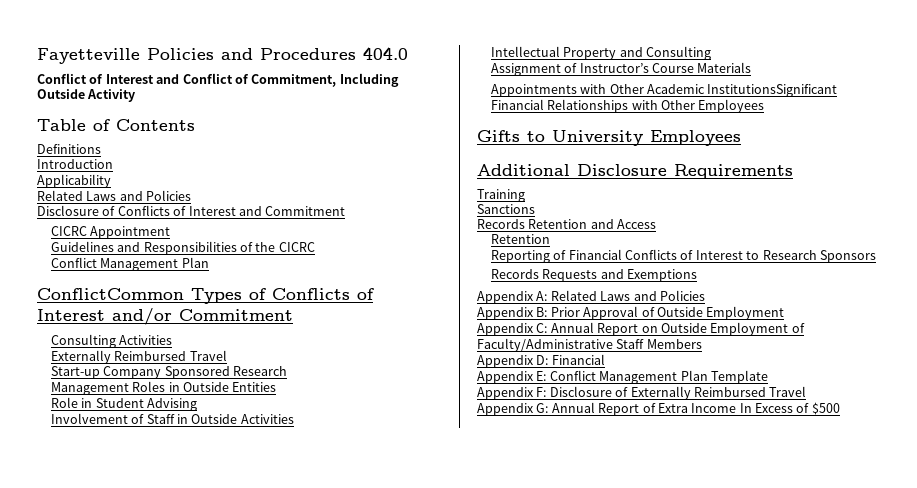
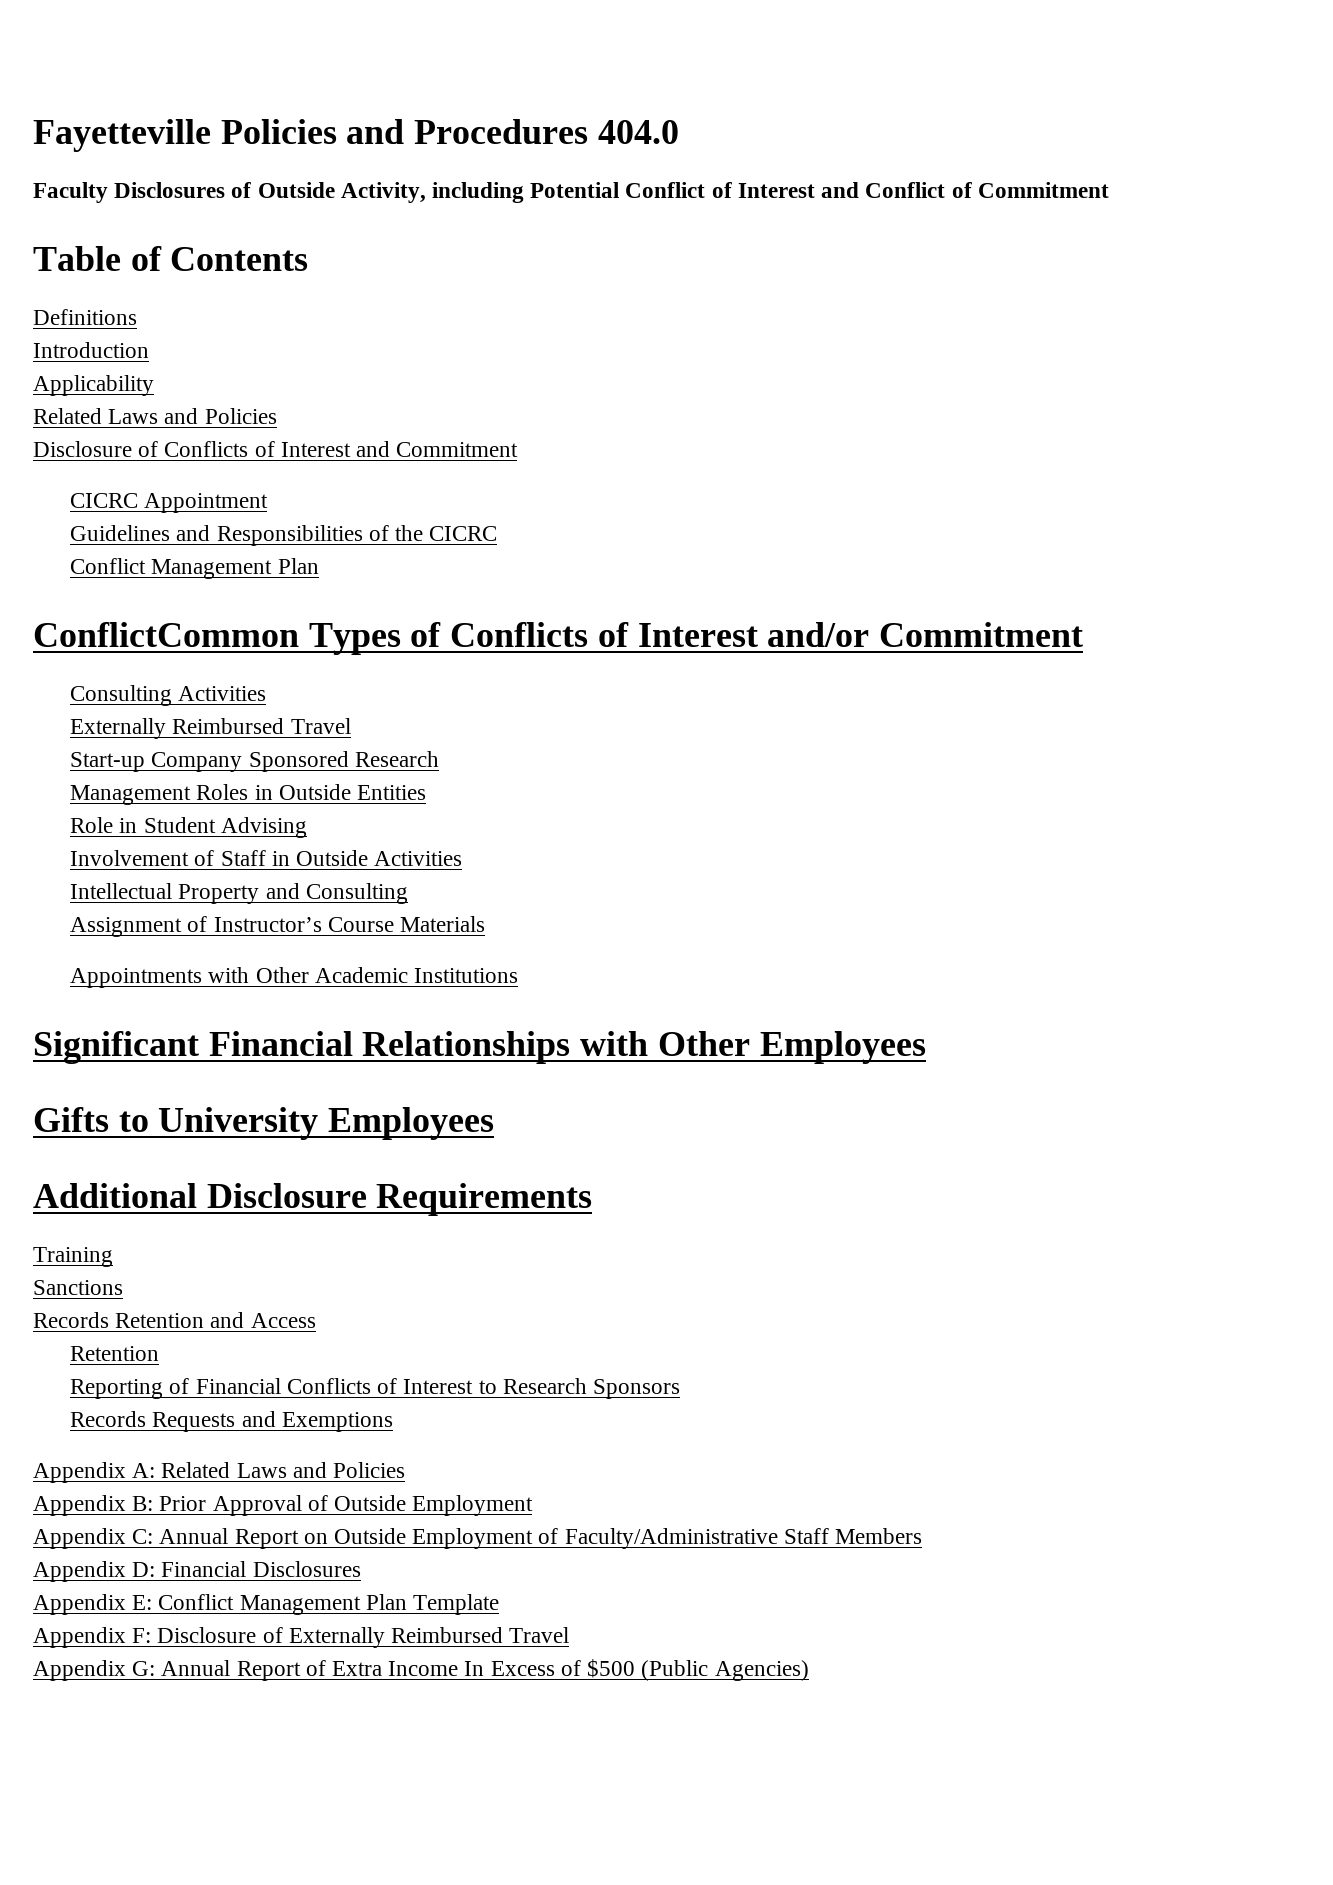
(408, 53) none -> [33,182,620,203] Faculty Disclosures of Outside Activity, including Potential
[251,73,399,87] [37,89,136,102] Commitment, Including Outside Activity -> [977,182,1109,198] Commitment
[707,84,838,97] InstitutionsSignificant -> [414,968,519,983] [33,1031,199,1064] Institutions // Significant
(605, 359) none -> [252,1561,361,1577] Disclosures
(840, 408) none -> [641,1660,809,1681] (Public Agencies)

